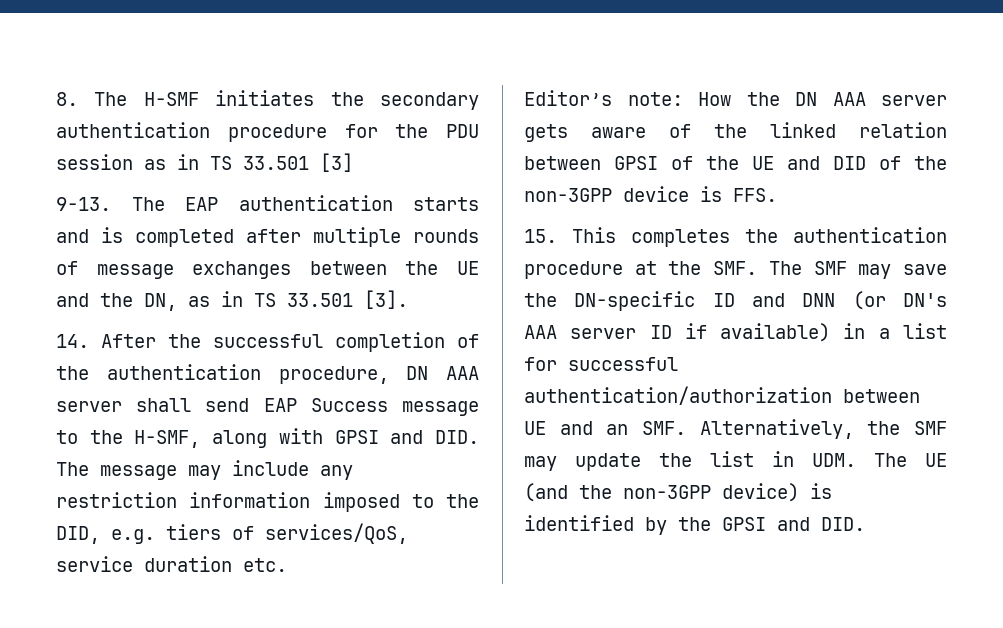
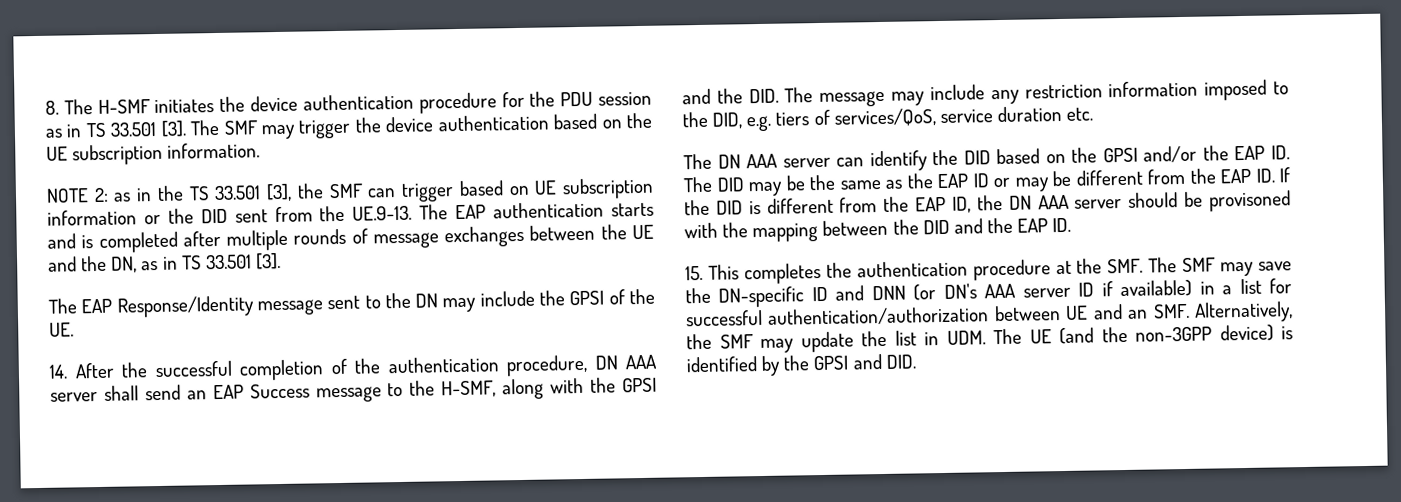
[380,92,479,110] secondary -> [250,95,299,112] device
[320,153,353,172] [56,197,111,211] [3] // 9-13. -> [160,112,652,140] [46,142,261,166] [46,177,654,203] [47,205,413,226] [3]. The SMF may trigger the device authentication based on the UE subscription information. // NOTE 2: as in the TS 33.501 [3], the SMF can trigger based on UE subscription information or the DID sent from the UE.9-13.
(408, 299) none -> [48,288,655,318] [49,322,74,337] // The EAP Response/Identity message sent to the DN may include the GPSI of the UE.
(250, 405) none -> [186,390,207,400] an
[334,430,424,444] GPSI and -> [590,377,657,393] [682,88,743,105] the GPSI and the
[524,90,947,106] [524,122,947,142] [524,156,947,170] [524,186,777,202] Editor’s note: How the DN AAA server gets aware of the linked relation between GPSI of the UE and DID of the non-3GPP device is FFS. -> [683,145,1290,172] [683,167,1290,197] [684,190,1291,216] [684,217,1072,243] The DN AAA server can identify the DID based on the GPSI and/or the EAP ID. The DID may be the same as the EAP ID or may be different from the EAP ID. If the DID is different from the EAP ID, the DN AAA server should be provisoned with the mapping between the DID and the EAP ID.

